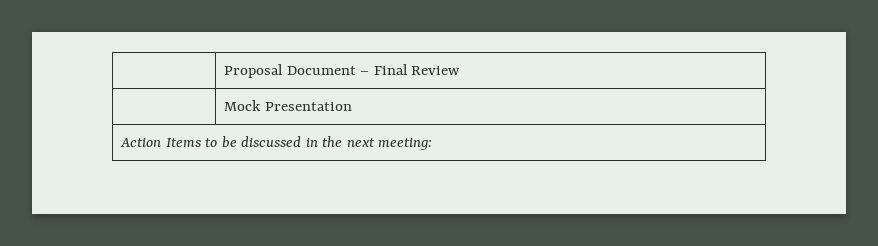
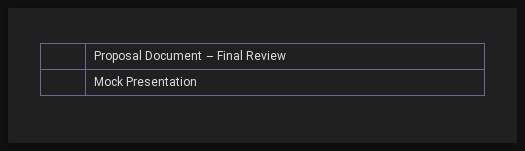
[120,136,433,150] // Action Items to be discussed in the next meeting: -> (198, 81) none

